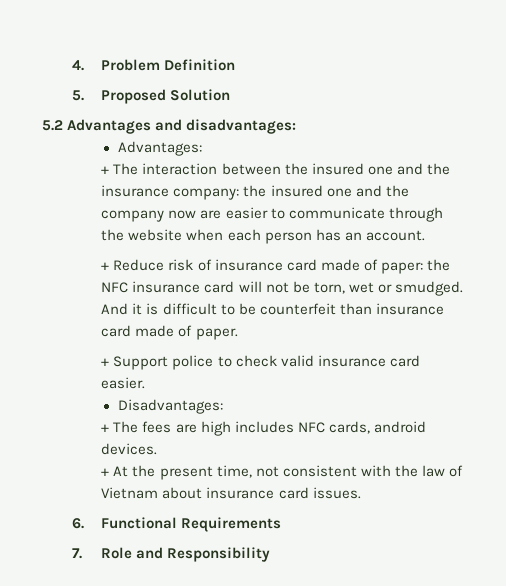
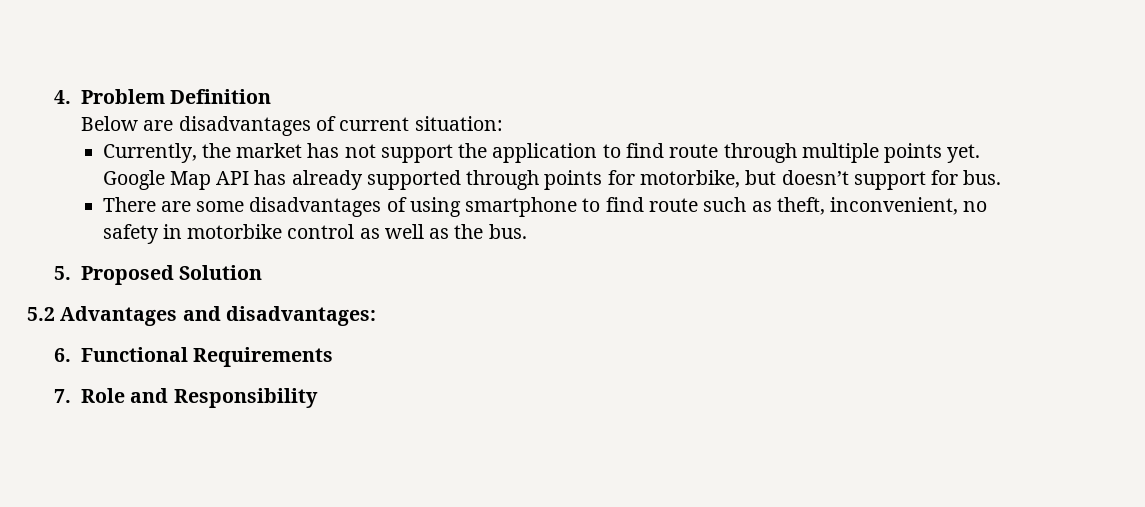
(236, 65) none -> [81,116,503,136] [102,143,981,163] [102,170,1002,190] [102,197,988,217] [102,224,527,244] // Below are disadvantages of current situation: // Currently, the market has not support the application to find route through multiple points yet. Google Map API has already supported through points for motorbike, but doesn’t support for bus. // There are some disadvantages of using smartphone to find route such as theft, inconvenient, no safety in motorbike control as well as the bus.
[117,141,202,156] [101,163,450,175] [101,185,409,200] [101,207,443,222] [101,229,425,244] [101,259,450,274] [101,281,463,296] [101,303,444,315] [101,325,238,340] [101,355,420,370] [101,377,146,389] [117,399,223,414] [101,421,426,436] [101,443,158,455] [101,465,463,480] [101,487,361,499] // Advantages: // + The interaction between the insured one and the insurance company: the insured one and the company now are easier to communicate through the website when each person has an account. // + Reduce risk of insurance card made of paper: the NFC insurance card will not be torn, wet or smudged. And it is difficult to be counterfeit than insurance card made of paper. // + Support police to check valid insurance card easier. // Disadvantages: // + The fees are high includes NFC cards, android devices. // + At the present time, not consistent with the law of Vietnam about insurance card issues. -> (376, 316) none

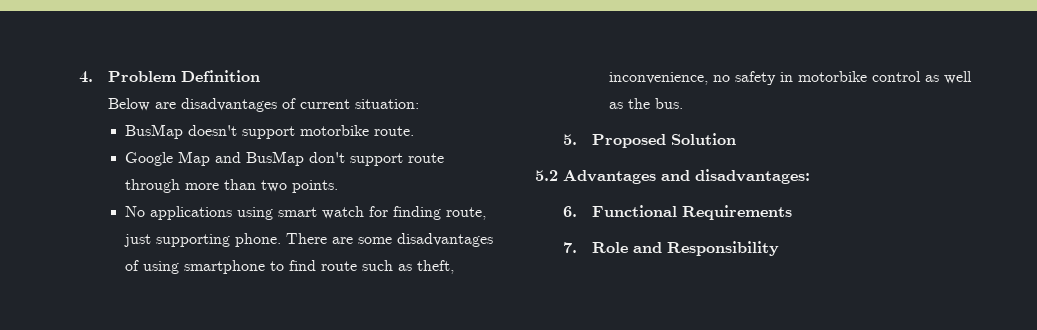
[102,143,981,163] [102,170,1002,190] Currently, the market has not support the application to find route through multiple points yet. Google Map API has already supported through points for motorbike, but doesn’t support for bus. // -> [125,124,415,139] [125,151,445,166] [125,179,339,193] [125,206,487,220] [124,233,282,247] BusMap doesn't support motorbike route. // Google Map and BusMap don't support route through more than two points. // No applications using smart watch for finding route, just supporting phone.
[830,197,959,215] inconvenient, -> [609,72,709,85] inconvenience,

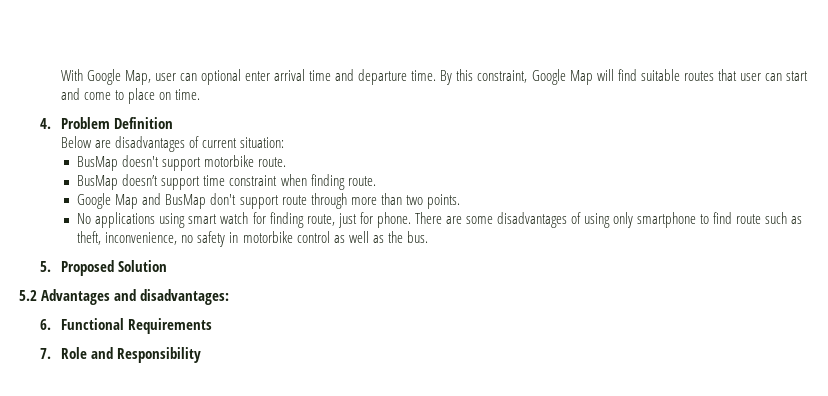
(79, 77) none -> [60,69,808,85] [60,88,201,104] With Google Map, user can optional enter arrival time and departure time. By this constraint, Google Map will find suitable routes that user can start and come to place on time. //
(415, 131) none -> [77,174,376,190] // BusMap doesn’t support time constraint when finding route.
[156,234,231,247] supporting -> [359,212,373,224] for
(180, 267) none -> [613,212,634,228] only

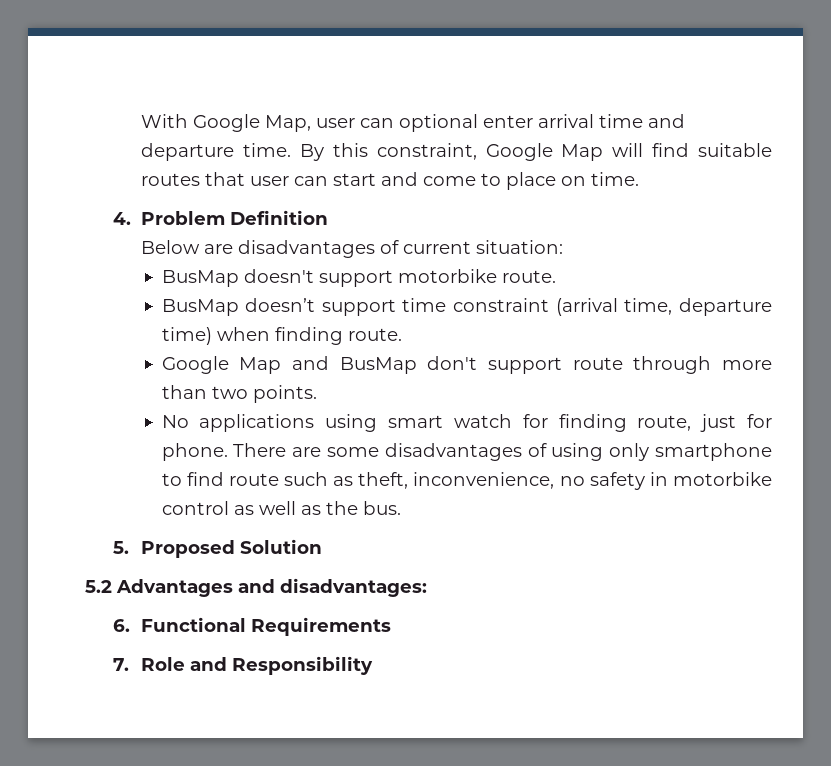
(278, 180) none -> [555,298,772,316] [161,327,212,345] (arrival time, departure time)

